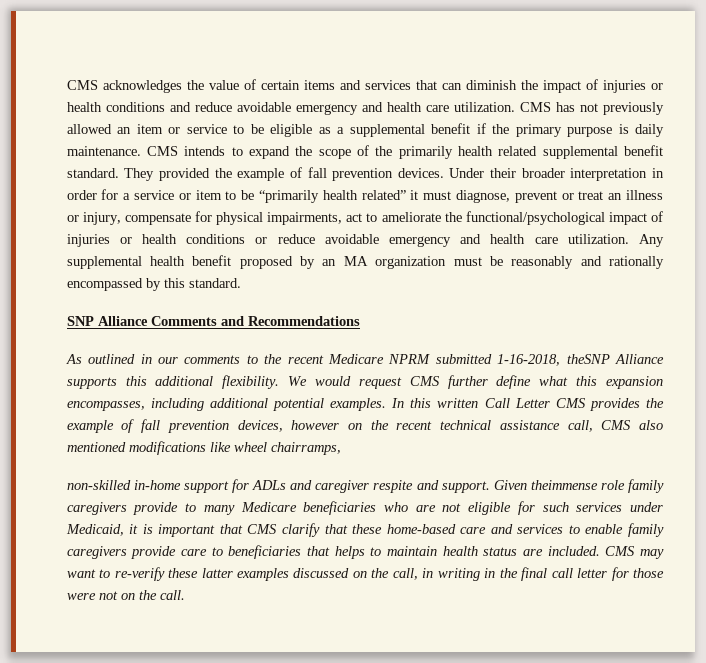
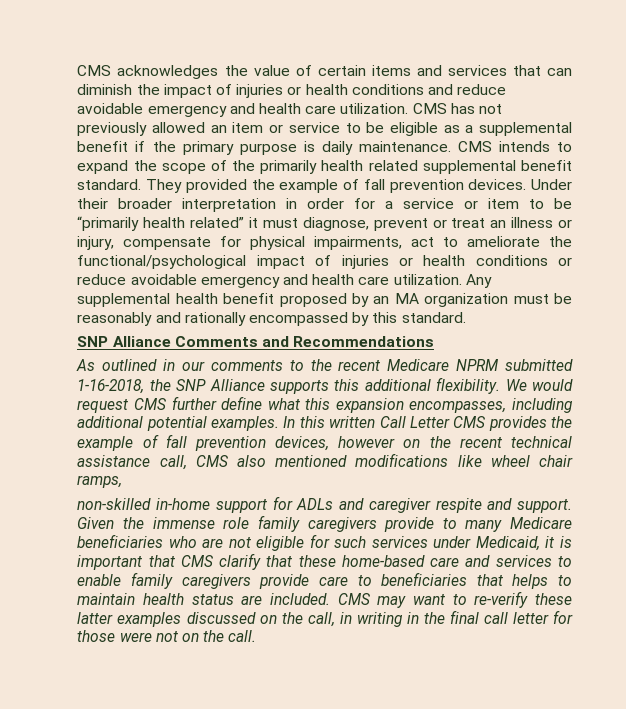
[566,354,610,364] theSNP -> [149,379,207,391] the SNP
[270,442,341,455] chairramps, -> [538,455,573,467] [77,475,123,488] chair ramps,
[530,480,598,490] theimmense -> [123,517,215,529] the immense

